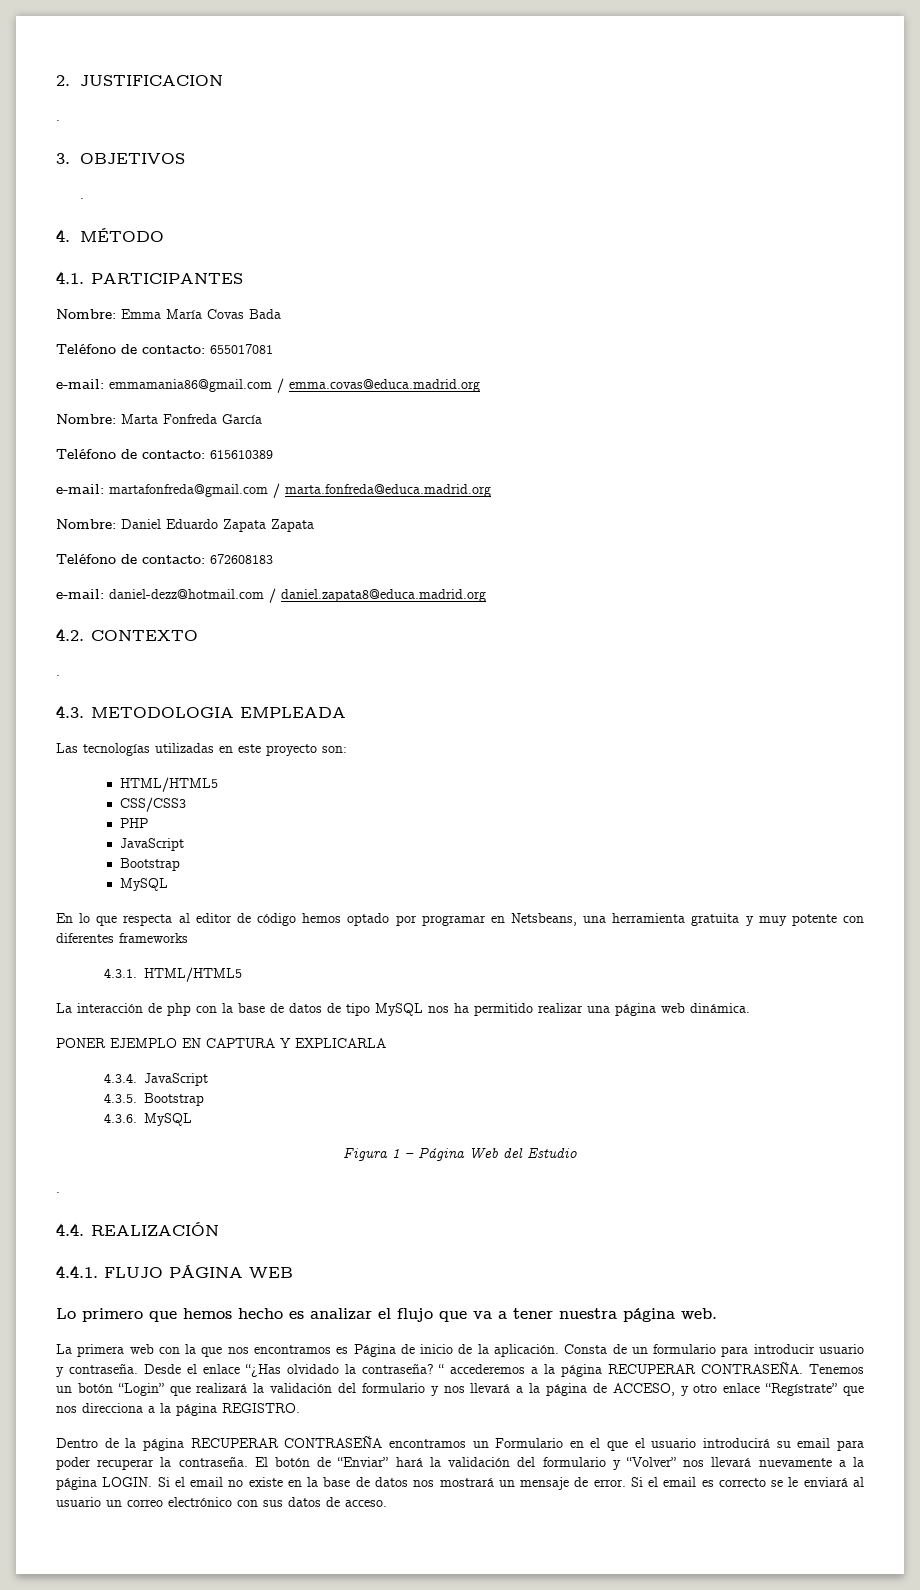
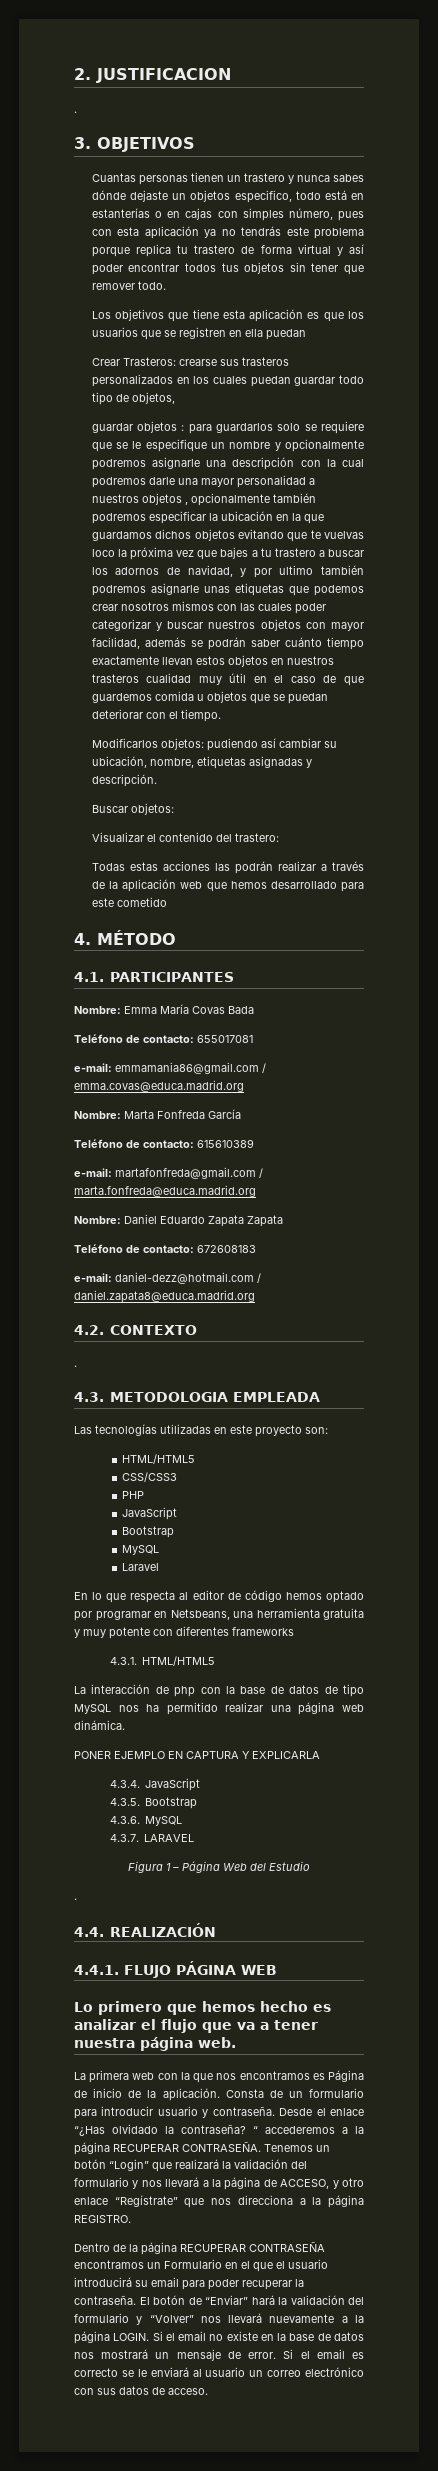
[80,198,85,199] . -> [91,172,364,185] [91,190,364,203] [91,208,364,221] [91,226,364,239] [91,244,364,257] [91,262,364,275] [91,281,166,290] [91,309,364,322] [91,327,306,340] [91,357,289,366] [91,374,364,387] [91,392,175,405] [91,421,364,434] [91,439,364,452] [91,457,364,470] [91,475,315,488] [91,493,316,506] [91,511,324,524] [91,529,364,542] [91,547,364,560] [91,565,364,578] [91,583,364,596] [91,601,326,614] [91,619,364,631] [91,637,364,650] [91,655,334,667] [91,673,364,686] [91,691,328,704] [91,709,221,722] [91,738,337,751] [91,756,312,769] [91,774,157,787] [91,803,174,815] [91,832,279,842] [91,861,364,874] [91,879,364,892] [91,897,167,907] Cuantas personas tienen un trastero y nunca sabes dónde dejaste un objetos especifico, todo está en estanterías o en cajas con simples número, pues con esta aplicación ya no tendrás este problema porque replica tu trastero de forma virtual y así poder encontrar todos tus objetos sin tener que remover todo. // Los objetivos que tiene esta aplicación es que los usuarios que se registren en ella puedan // Crear Trasteros: crearse sus trasteros personalizados en los cuales puedan guardar todo tipo de objetos, // guardar objetos : para guardarlos solo se requiere que se le especifique un nombre y opcionalmente podremos asignarle una descripción con la cual podremos darle una mayor personalidad a nuestros objetos , opcionalmente también podremos especificar la ubicación en la que guardamos dichos objetos evitando que te vuelvas loco la próxima vez que bajes a tu trastero a buscar los adornos de navidad, y por ultimo también podremos asignarle unas etiquetas que podemos crear nosotros mismos con las cuales poder categorizar y buscar nuestros objetos con mayor facilidad, además se podrán saber cuánto tiempo exactamente llevan estos objetos en nuestros trasteros cualidad muy útil en el caso de que guardemos comida u objetos que se puedan deteriorar con el tiempo. // Modificarlos objetos: pudiendo así cambiar su ubicación, nombre, etiquetas asignadas y descripción. // Buscar objetos: // Visualizar el contenido del trastero: // Todas estas acciones las podrán realizar a través de la aplicación web que hemos desarrollado para este cometido
(168, 884) none -> [121,1563,159,1571] // Laravel
(193, 1119) none -> [109,1834,195,1842] // 4.3.7. LARAVEL

